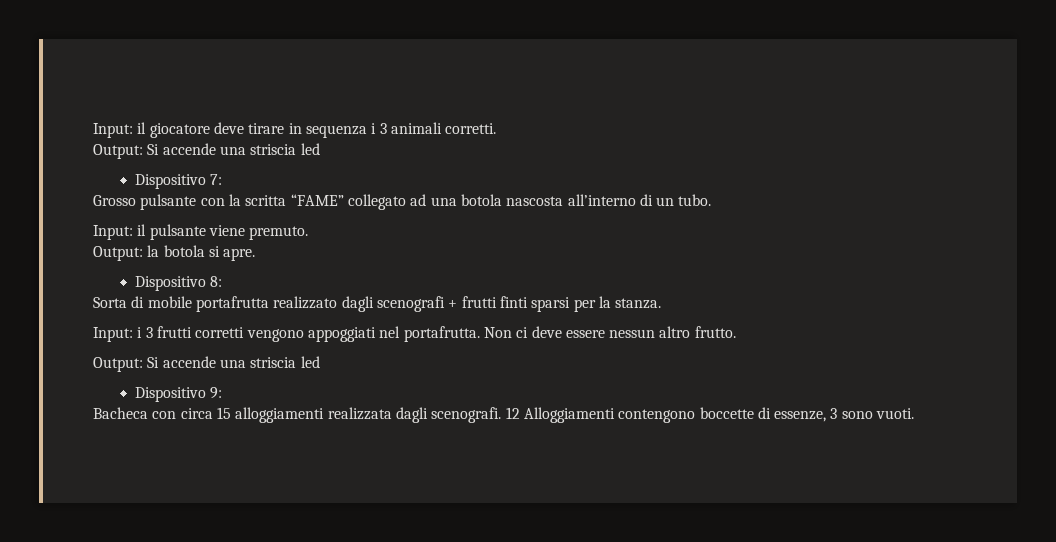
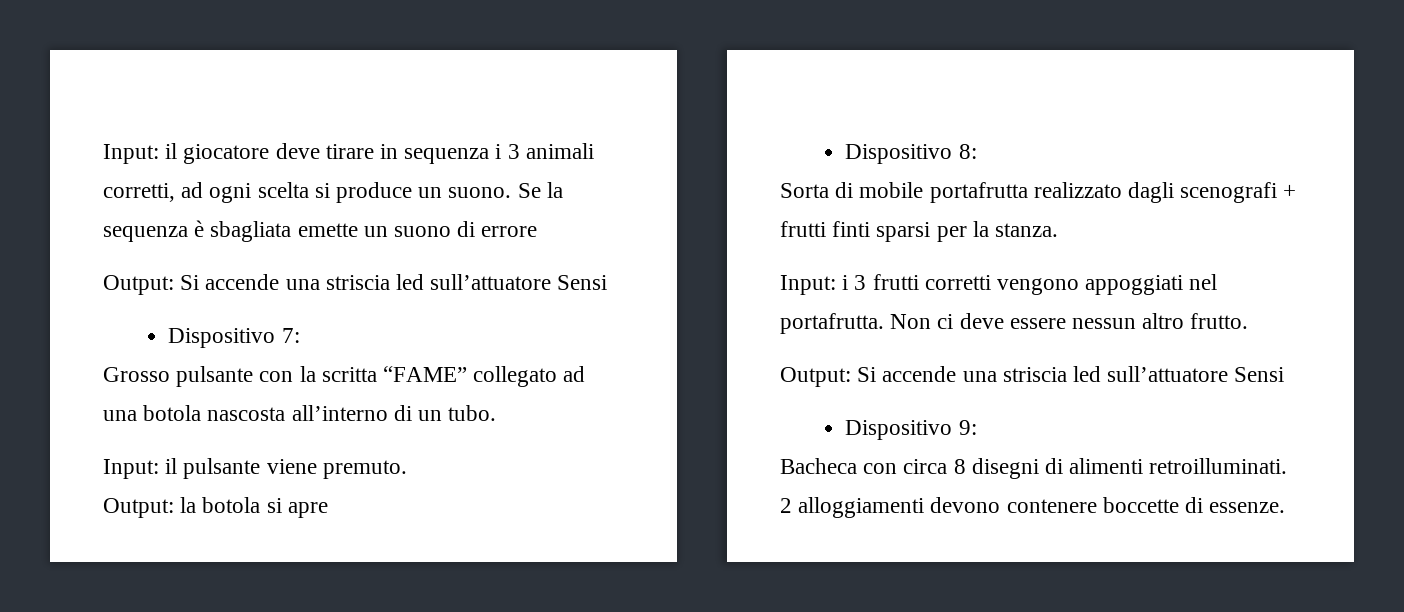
[445,123,497,134] [93,143,320,159] corretti. // Output: Si accende una striscia led -> [103,182,563,203] [103,220,538,242] [103,274,608,295] corretti, ad ogni scelta si produce un suono. Se la sequenza è sbagliata emette un suono di errore // Output: Si accende una striscia led sull’attuatore Sensi
[223,248,256,261] apre. -> [287,502,328,518] apre
(320, 362) none -> [1107,366,1285,382] sull’attuatore Sensi
[216,407,915,423] 15 alloggiamenti realizzata dagli scenografi. 12 Alloggiamenti contengono boccette di essenze, 3 sono vuoti. -> [953,458,1288,479] [780,497,1286,518] 8 disegni di alimenti retroilluminati. 2 alloggiamenti devono contenere boccette di essenze.

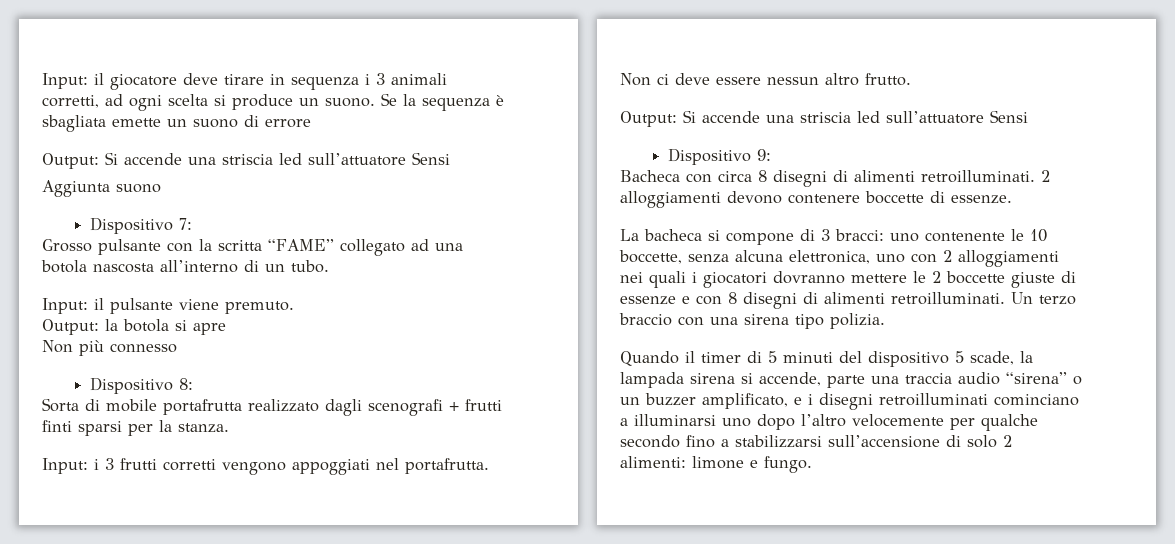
(608, 282) none -> [42,180,161,197] // Aggiunta suono
(328, 510) none -> [42,340,177,356] // Non più connesso
(1286, 507) none -> [620,229,1047,245] [619,250,1059,267] [620,271,1076,288] [620,292,1076,309] [619,313,885,329] [620,351,1033,367] [620,372,1082,388] [620,393,1079,410] [620,414,1038,431] [620,435,1012,448] [620,456,812,473] // La bacheca si compone di 3 bracci: uno contenente le 10 boccette, senza alcuna elettronica, uno con 2 alloggiamenti nei quali i giocatori dovranno mettere le 2 boccette giuste di essenze e con 8 disegni di alimenti retroilluminati. Un terzo braccio con una sirena tipo polizia. // Quando il timer di 5 minuti del dispositivo 5 scade, la lampada sirena si accende, parte una traccia audio “sirena” o un buzzer amplificato, e i disegni retroilluminati cominciano a illuminarsi uno dopo l’altro velocemente per qualche secondo fino a stabilizzarsi sull’accensione di solo 2 alimenti: limone e fungo.

